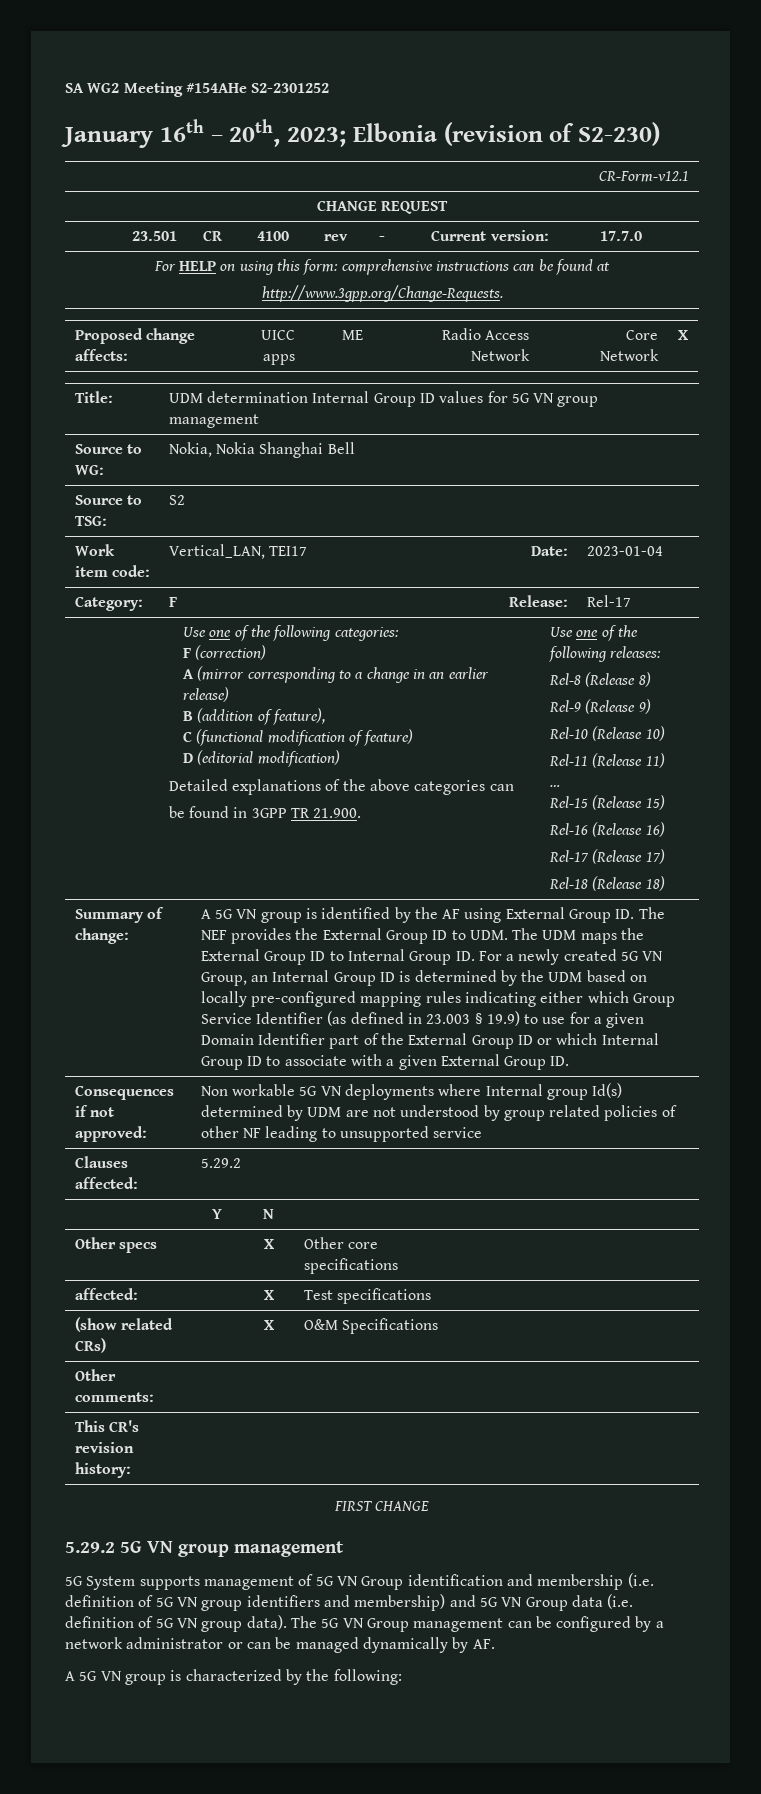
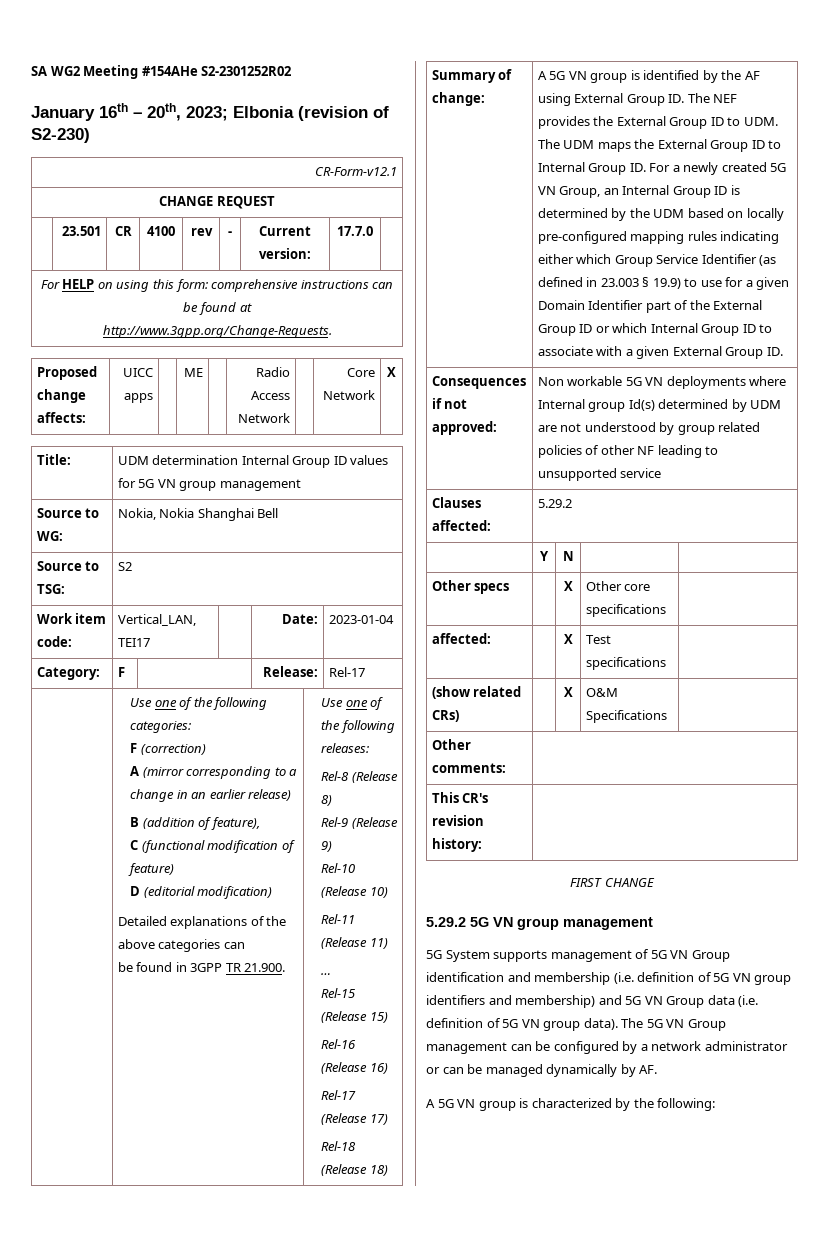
[251,83,330,93] S2-2301252 -> [201,66,292,76] S2-2301252R02

